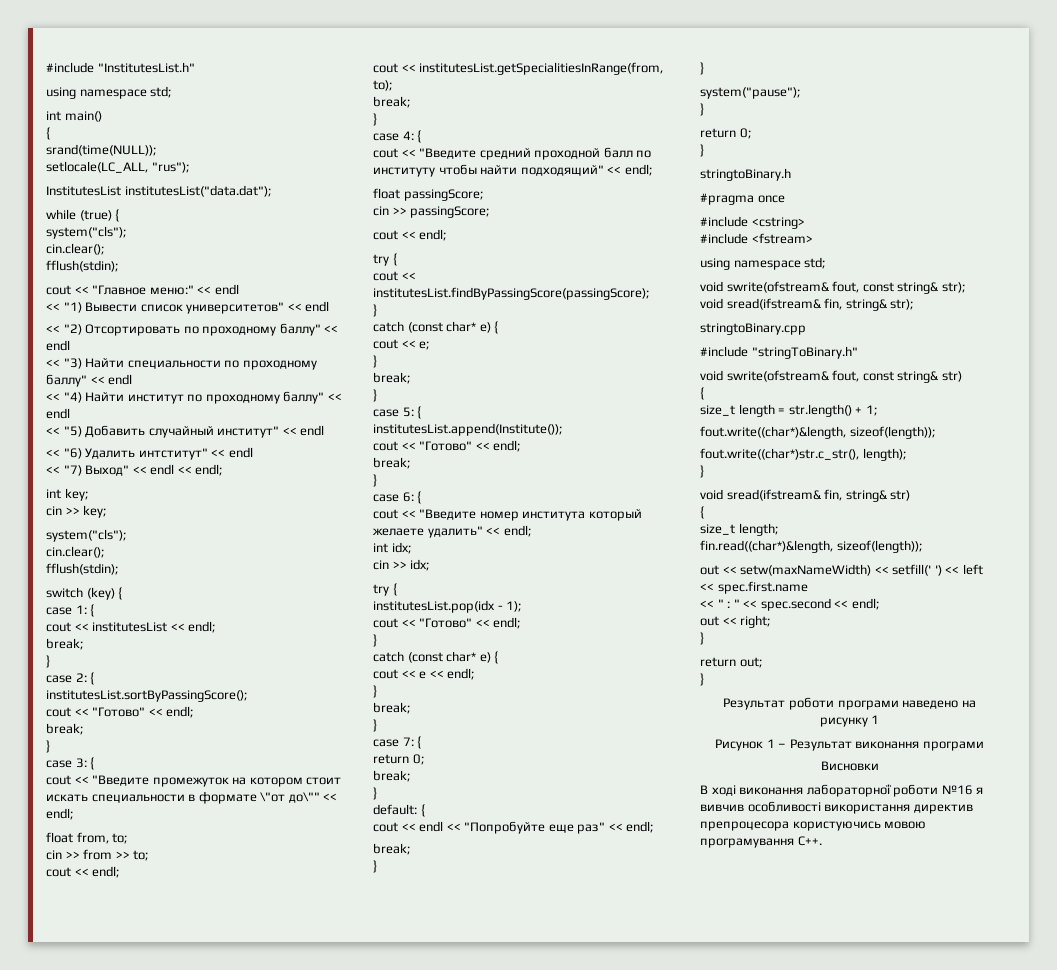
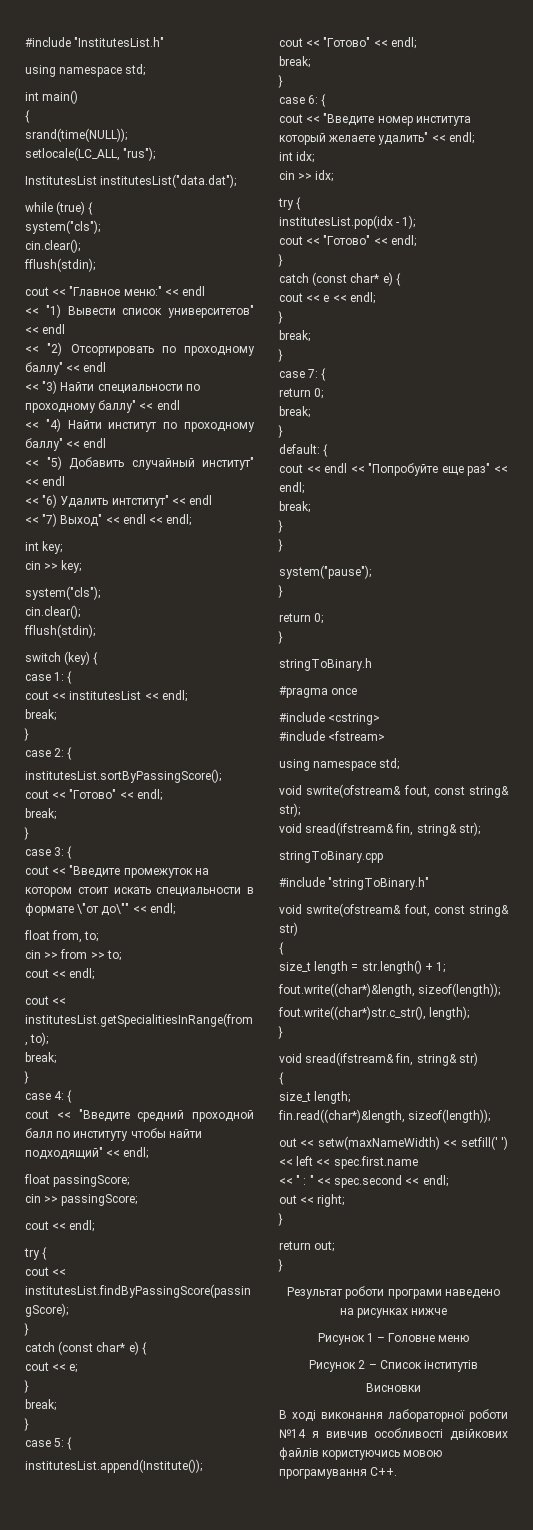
[700,168,791,181] stringtoBinary.h -> [279,658,372,671] stringToBinary.h
[700,323,806,335] stringtoBinary.cpp -> [279,851,383,863] stringToBinary.cpp
[819,715,880,727] рисунку 1 -> [357,1308,448,1318] рисунках нижче
[789,739,984,751] Результат виконання програми -> [388,1333,470,1342] [309,1360,478,1372] Головне меню // Рисунок 2 – Список інститутів
[941,785,973,795] №16 -> [279,1429,306,1438] №14
[824,804,973,814] [700,821,789,831] використання директив препроцесора -> [450,1429,508,1441] [279,1447,319,1460] двійкових файлів

